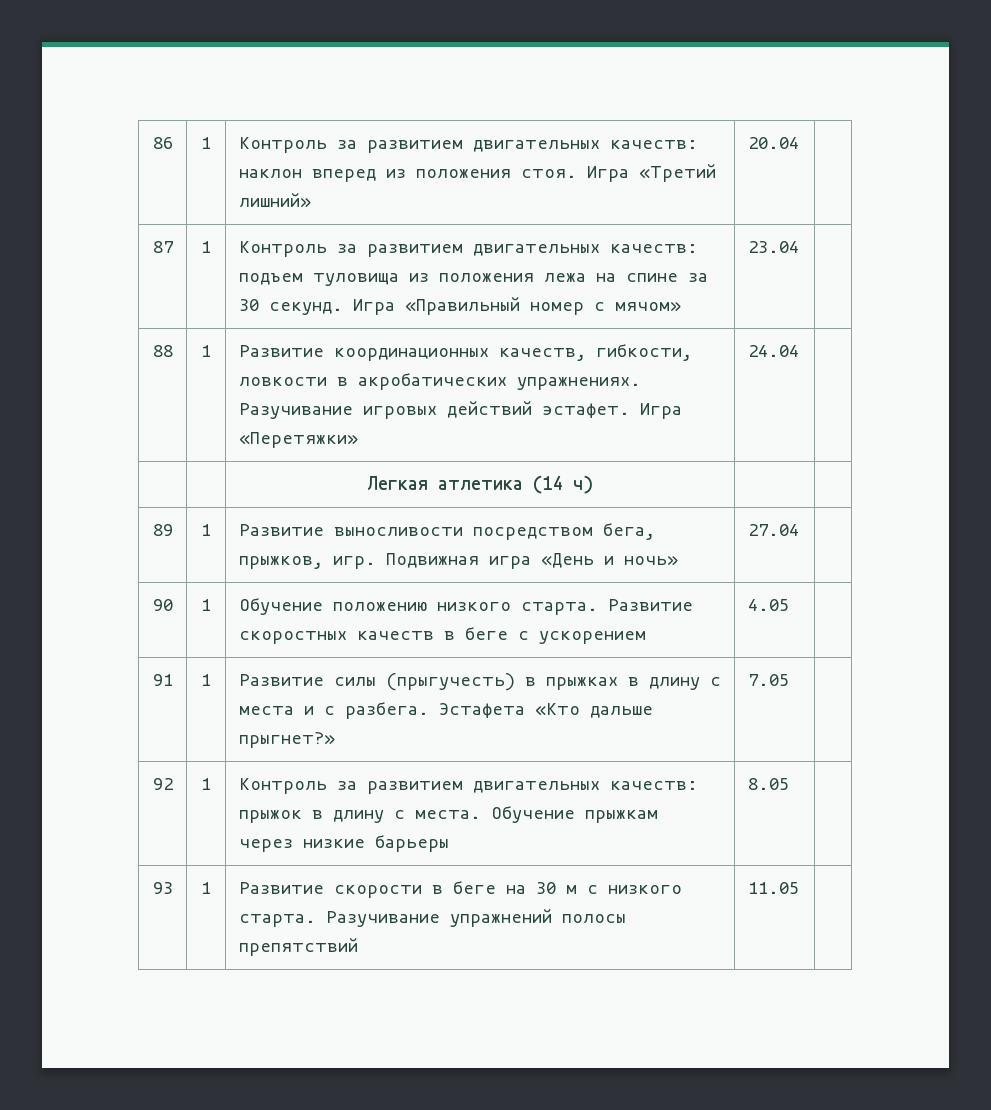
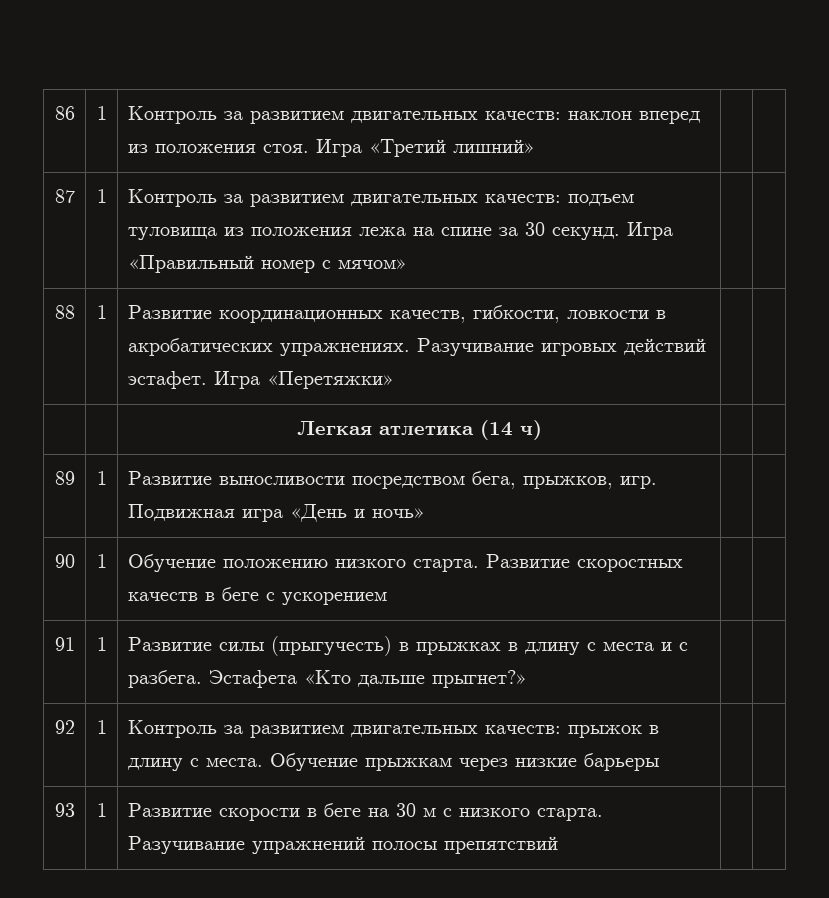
[747,137,799,149] 20.04 -> (535, 146) none
[747,241,799,253] 23.04 -> (407, 264) none
[747,345,799,357] 24.04 -> (394, 380) none
[747,524,799,536] 27.04 -> (425, 513) none
[747,599,789,611] 4.05 -> (387, 598) none
[747,674,789,686] 7.05 -> (527, 679) none
[747,778,789,790] 8.05 -> (659, 762) none
[747,882,799,894] 11.05 -> (558, 845) none

